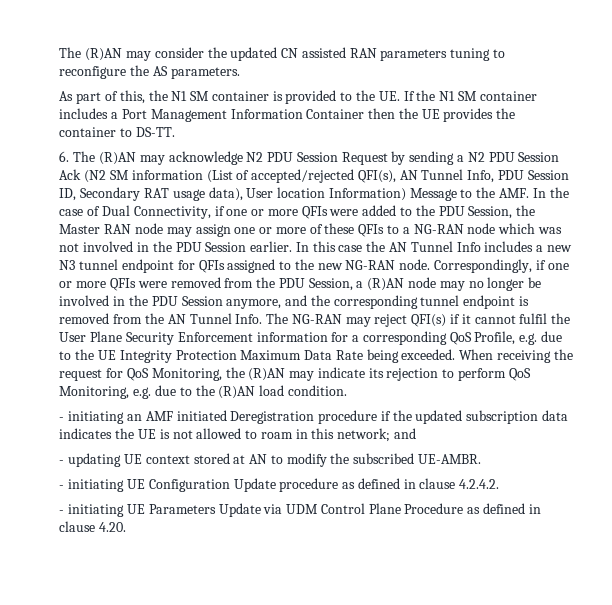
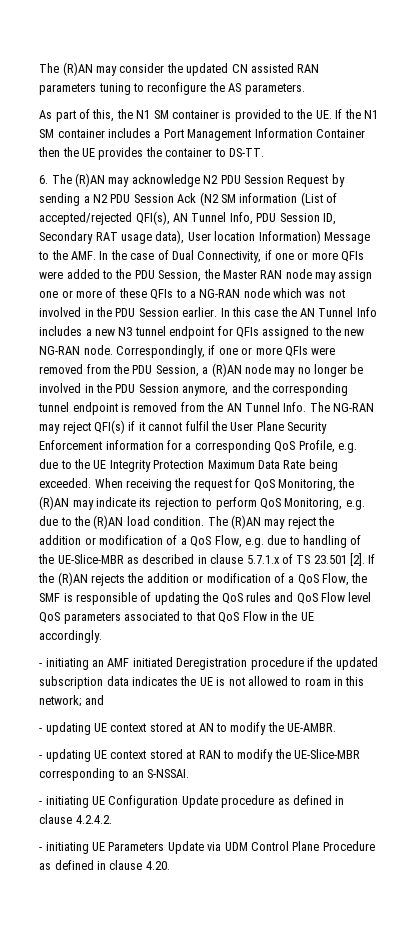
(347, 390) none -> [207,515,335,529] [39,535,362,548] [38,553,376,566] [38,572,368,586] [39,592,372,605] [39,611,314,624] [39,630,103,643] The (R)AN may reject the addition or modification of a QoS Flow, e.g. due to handling of the UE-Slice-MBR as described in clause 5.7.1.x of TS 23.501 [2]. If the (R)AN rejects the addition or modification of a QoS Flow, the SMF is responsible of updating the QoS rules and QoS Flow level QoS parameters associated to that QoS Flow in the UE accordingly.
[353,453,415,464] subscribed -> (284, 727) none
(481, 459) none -> [39,749,361,762] [39,768,190,781] // - updating UE context stored at RAN to modify the UE-Slice-MBR corresponding to an S-NSSAI.

